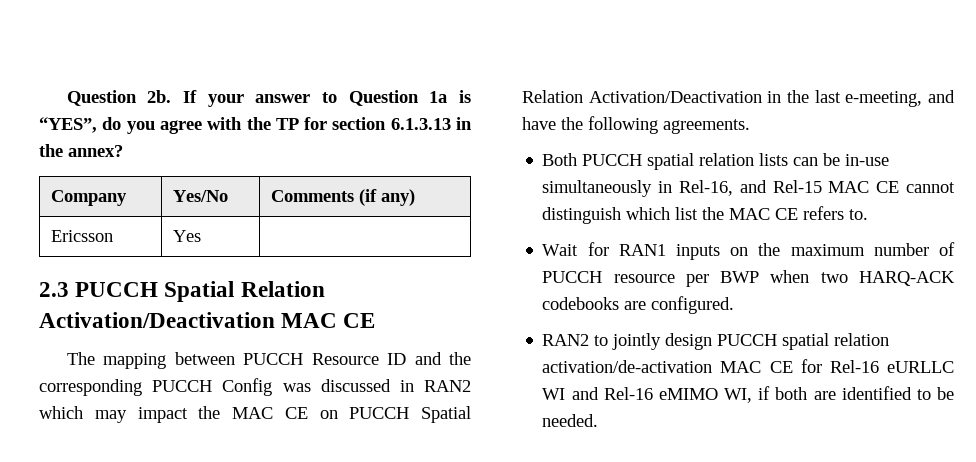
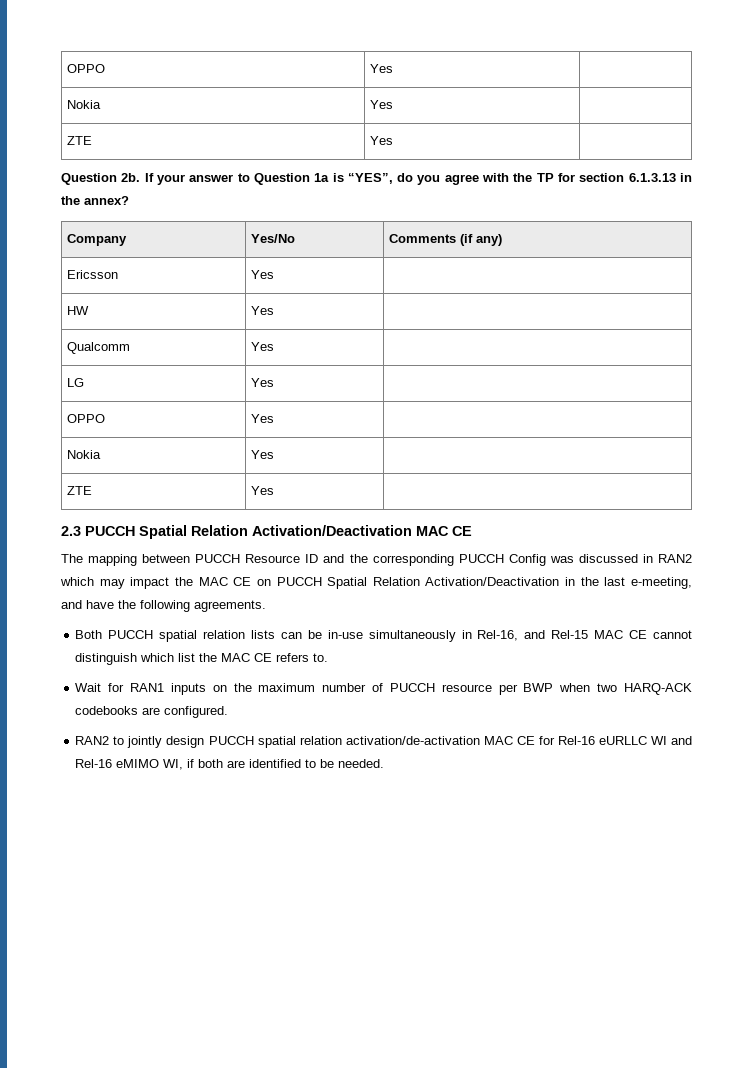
(66, 98) none -> [67,64,106,73] [370,64,394,73] [67,100,102,109] [370,100,394,109] [67,136,93,145] [370,136,394,145] OPPO | Yes | // Nokia | Yes | // ZTE | Yes | //
(202, 236) none -> [67,306,90,315] [251,306,275,315] [67,342,131,354] [251,342,275,351] [67,378,85,387] [251,378,275,387] [67,414,106,423] [251,414,275,423] [67,450,102,459] [251,450,275,459] [67,486,93,495] [251,486,275,495] // HW | Yes | // Qualcomm | Yes | // LG | Yes | // OPPO | Yes | // Nokia | Yes | // ZTE | Yes |

